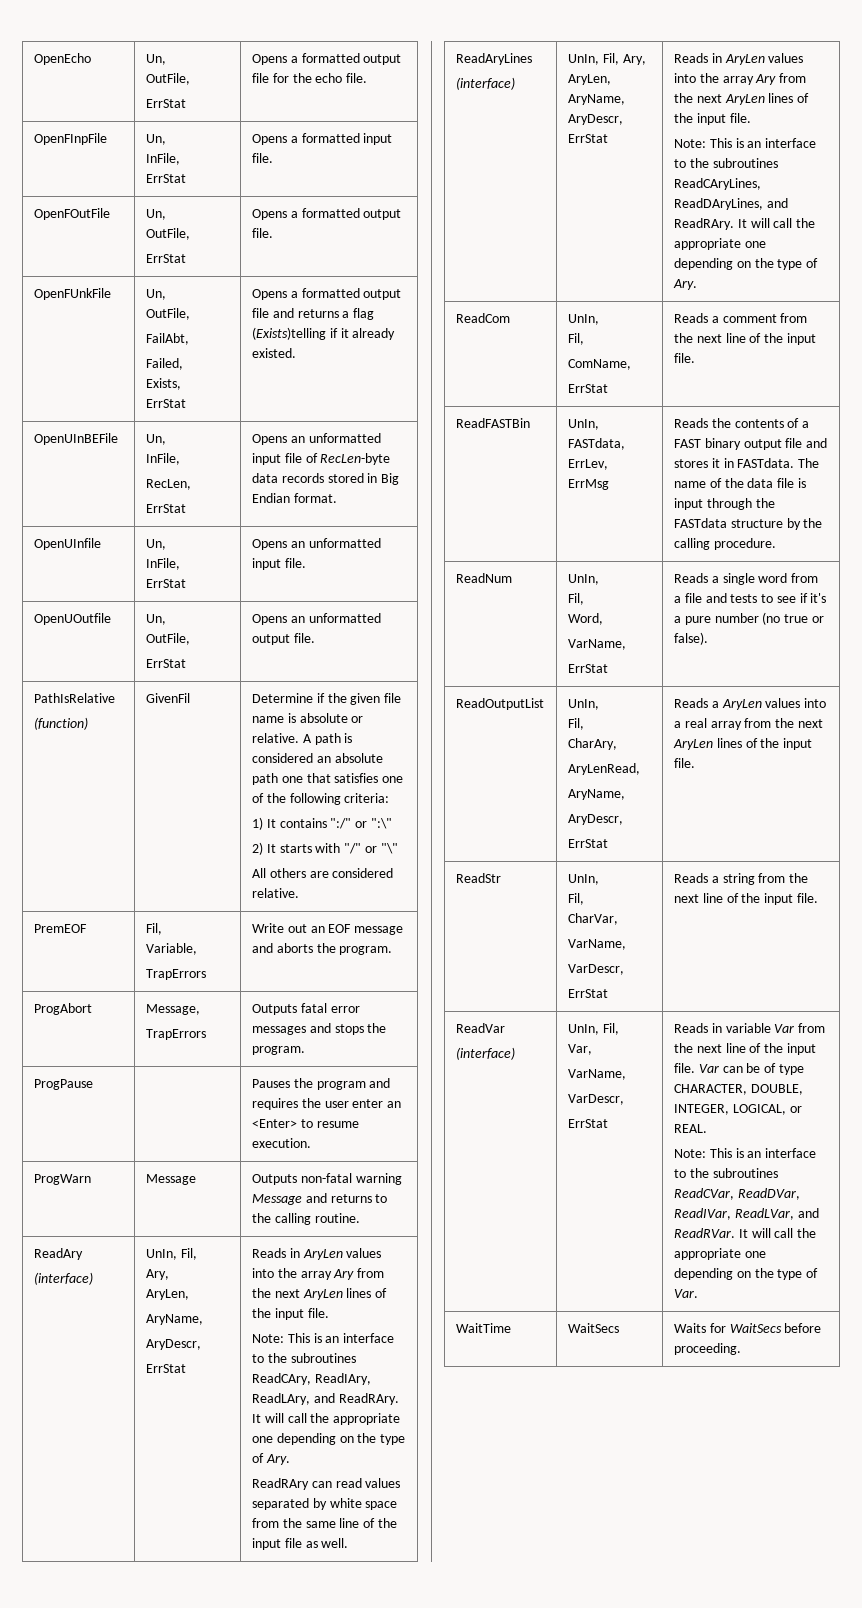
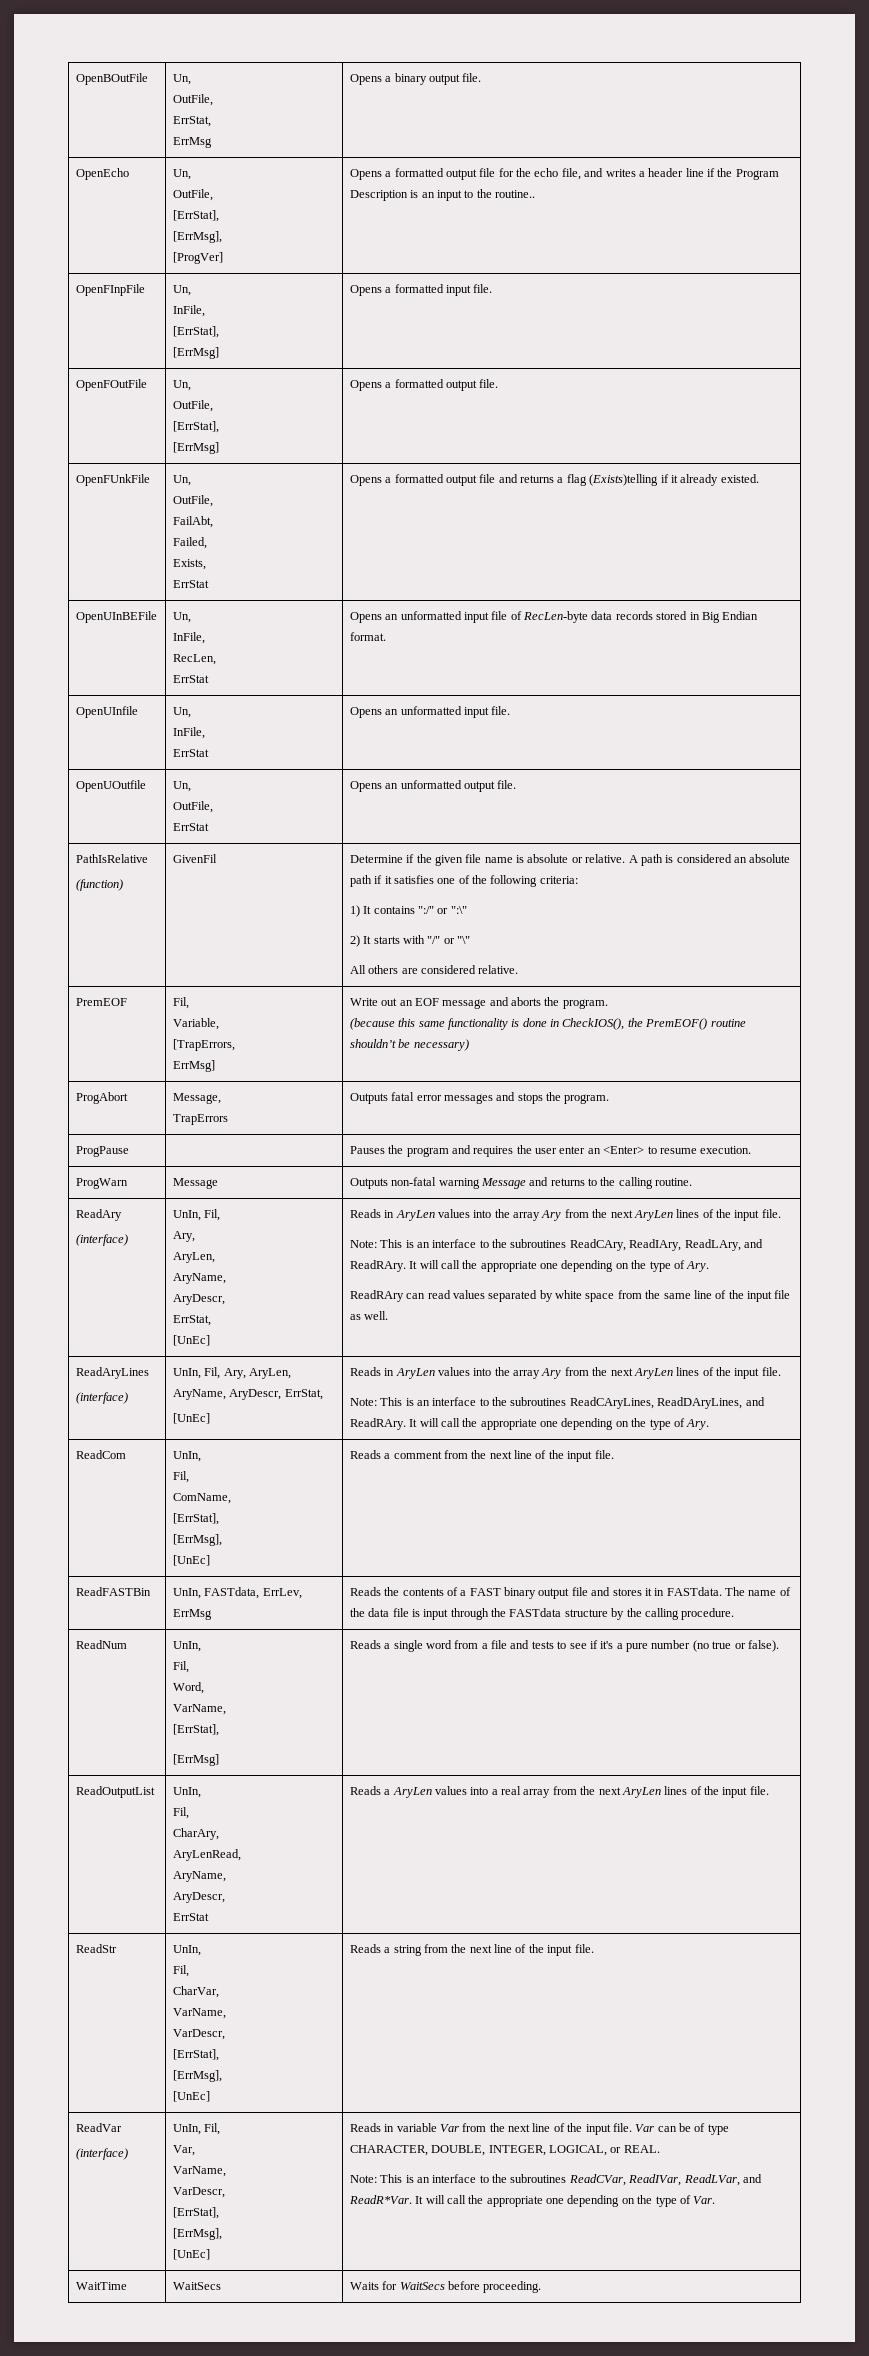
(33, 59) none -> [75,73,148,85] [172,74,191,85] [172,94,213,106] [172,116,211,127] [172,137,212,148] [349,73,482,85] OpenBOutFile | Un, // OutFile, // ErrStat, // ErrMsg | Opens a binary output file. //
[145,99,186,108] ErrStat -> [172,210,219,222] [172,231,222,243] [172,252,223,264] [ErrStat], // [ErrMsg], // [ProgVer]
[346,73,368,83] file. -> [561,168,779,180] [349,189,535,201] file, and writes a header line if the Program Description is an input to the routine..
[145,174,186,183] ErrStat -> [172,326,219,338] [172,347,219,359] [ErrStat], // [ErrMsg]
[145,254,186,263] ErrStat -> [172,421,219,433] [172,442,219,454] [ErrStat], // [ErrMsg]
[281,773,331,783] one that -> [374,875,392,884] if it
[145,969,206,980] TrapErrors -> [172,1039,235,1051] [172,1060,215,1072] [TrapErrors, // ErrMsg]
(393, 950) none -> [349,1018,746,1030] [349,1039,469,1051] // (because this same functionality is done in CheckIOS(), the PremEOF() routine shouldn’t be necessary)
[145,1364,186,1373] ErrStat -> [172,1315,211,1326] [172,1335,210,1346] ErrStat, // [UnEc]
[567,134,608,143] ErrStat -> [284,1389,323,1400] [172,1413,210,1424] ErrStat, // [UnEc]
[567,384,608,393] ErrStat -> [172,1513,219,1525] [172,1534,222,1546] [172,1555,210,1566] [ErrStat], // [ErrMsg], // [UnEc]
[567,664,608,673] ErrStat -> [172,1724,219,1736] [172,1754,219,1766] [ErrStat], // [ErrMsg]
[567,989,608,998] ErrStat -> [172,2049,219,2061] [172,2070,222,2082] [172,2091,210,2102] [ErrStat], // [ErrMsg], // [UnEc]
[567,1119,608,1128] ErrStat -> [172,2207,219,2219] [172,2228,222,2240] [172,2249,210,2260] [ErrStat], // [ErrMsg], // [UnEc]
[737,1188,800,1200] ReadDVar, -> (626, 2180) none
[673,1228,735,1238] ReadRVar. -> [348,2195,412,2204] ReadR*Var.

